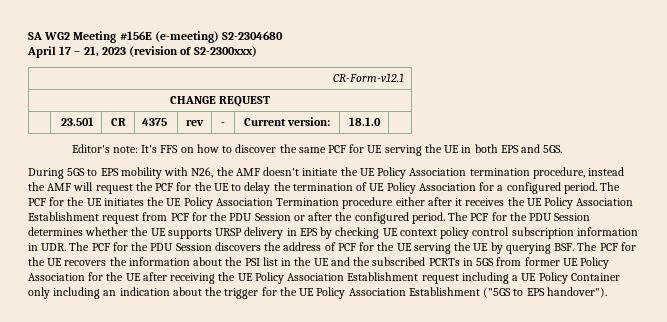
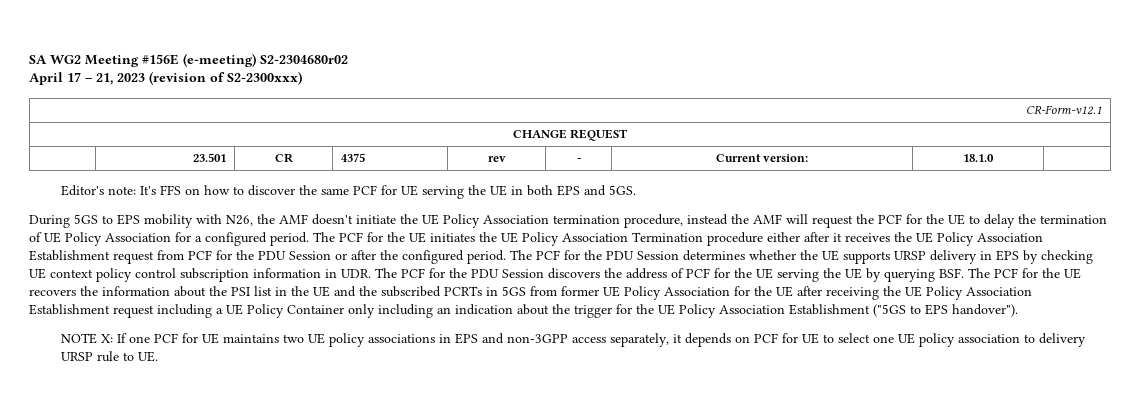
[222,31,284,40] S2-2304680 -> [260,55,348,64] S2-2304680r02
(607, 292) none -> [61,333,1087,347] [61,351,159,362] // NOTE X: If one PCF for UE maintains two UE policy associations in EPS and non-3GPP access separately, it depends on PCF for UE to select one UE policy association to delivery URSP rule to UE.

